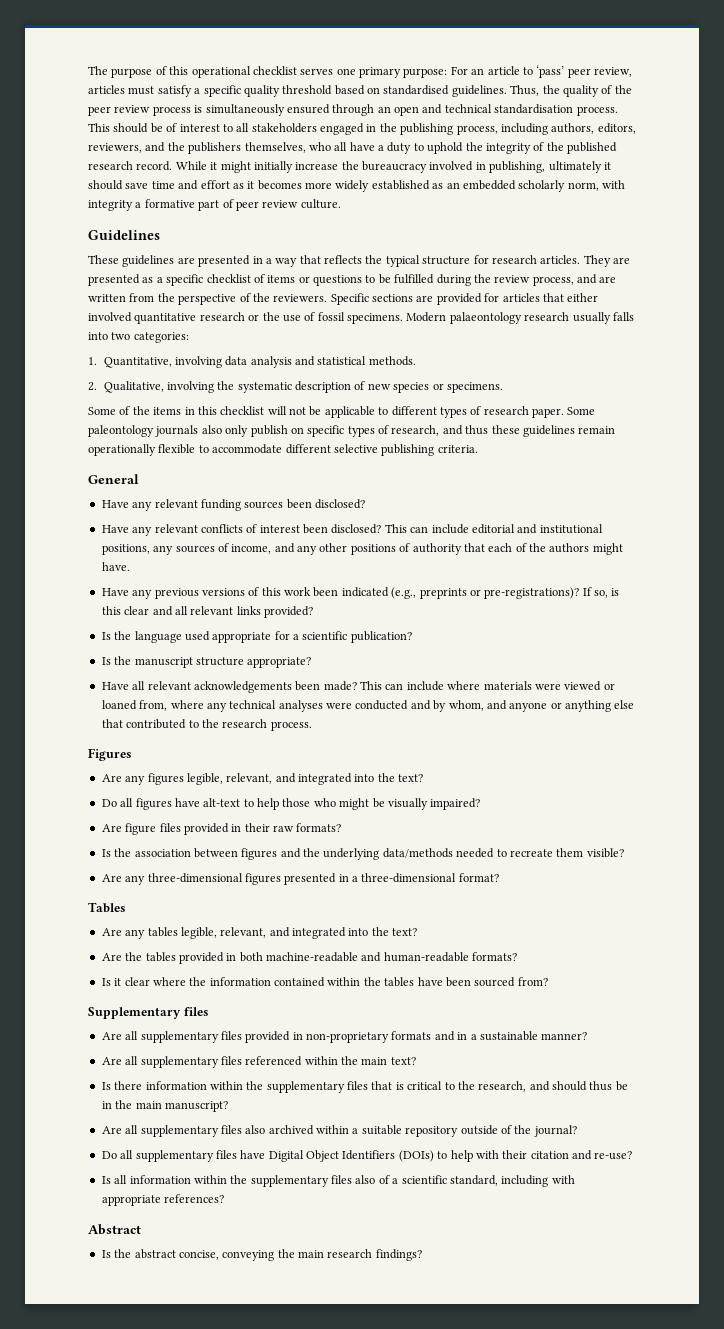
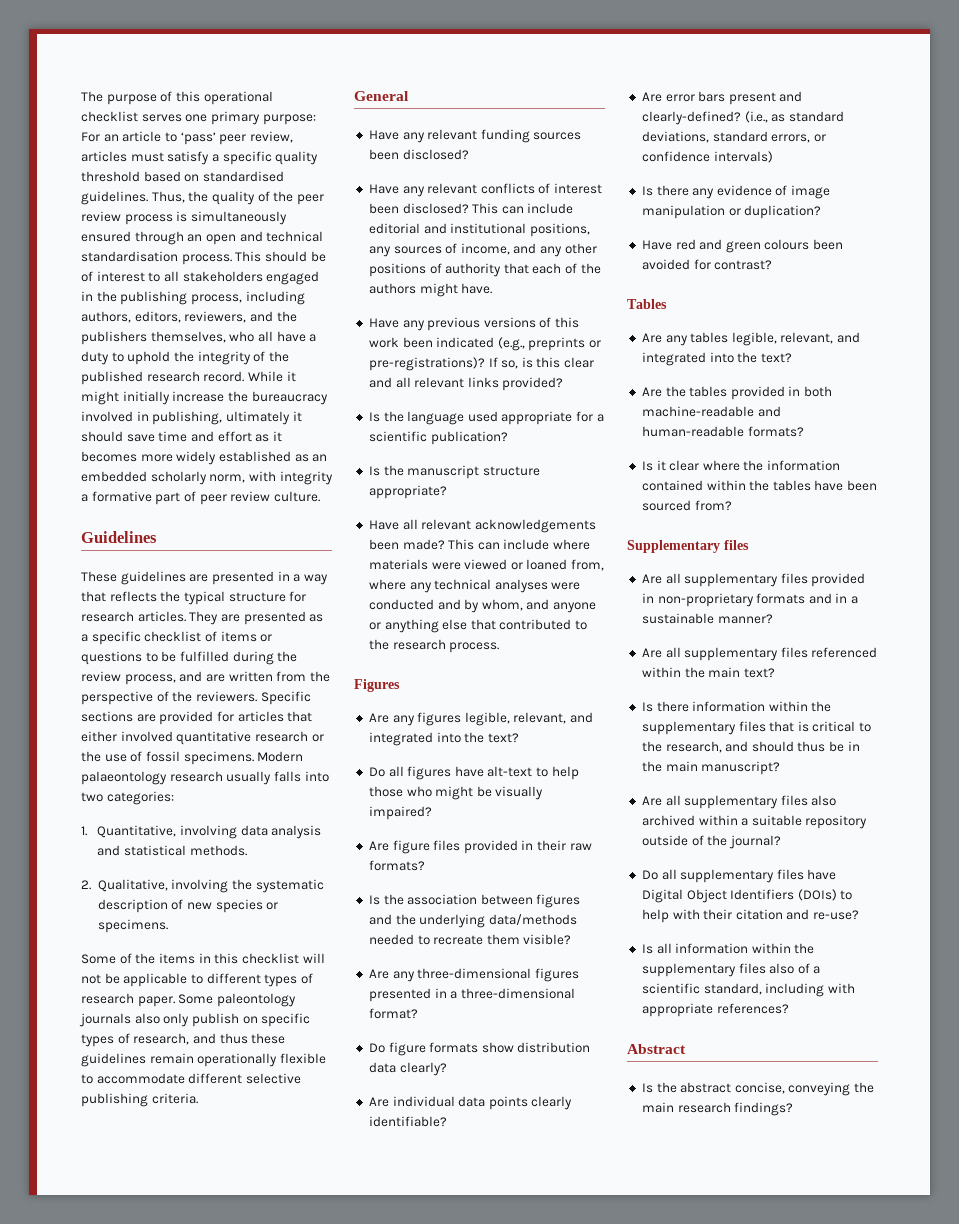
(499, 877) none -> [368,1042,591,1056] [368,1062,447,1076] [368,1096,573,1110] [368,1116,447,1127] [641,91,803,105] [641,111,844,125] [641,131,826,143] [641,151,773,163] [641,185,831,199] [641,205,822,219] [641,239,844,253] [641,259,773,270] // Do figure formats show distribution data clearly? // Are individual data points clearly identifiable? // Are error bars present and clearly-defined? (i.e., as standard deviations, standard errors, or confidence intervals) // Is there any evidence of image manipulation or duplication? // Have red and green colours been avoided for contrast?

